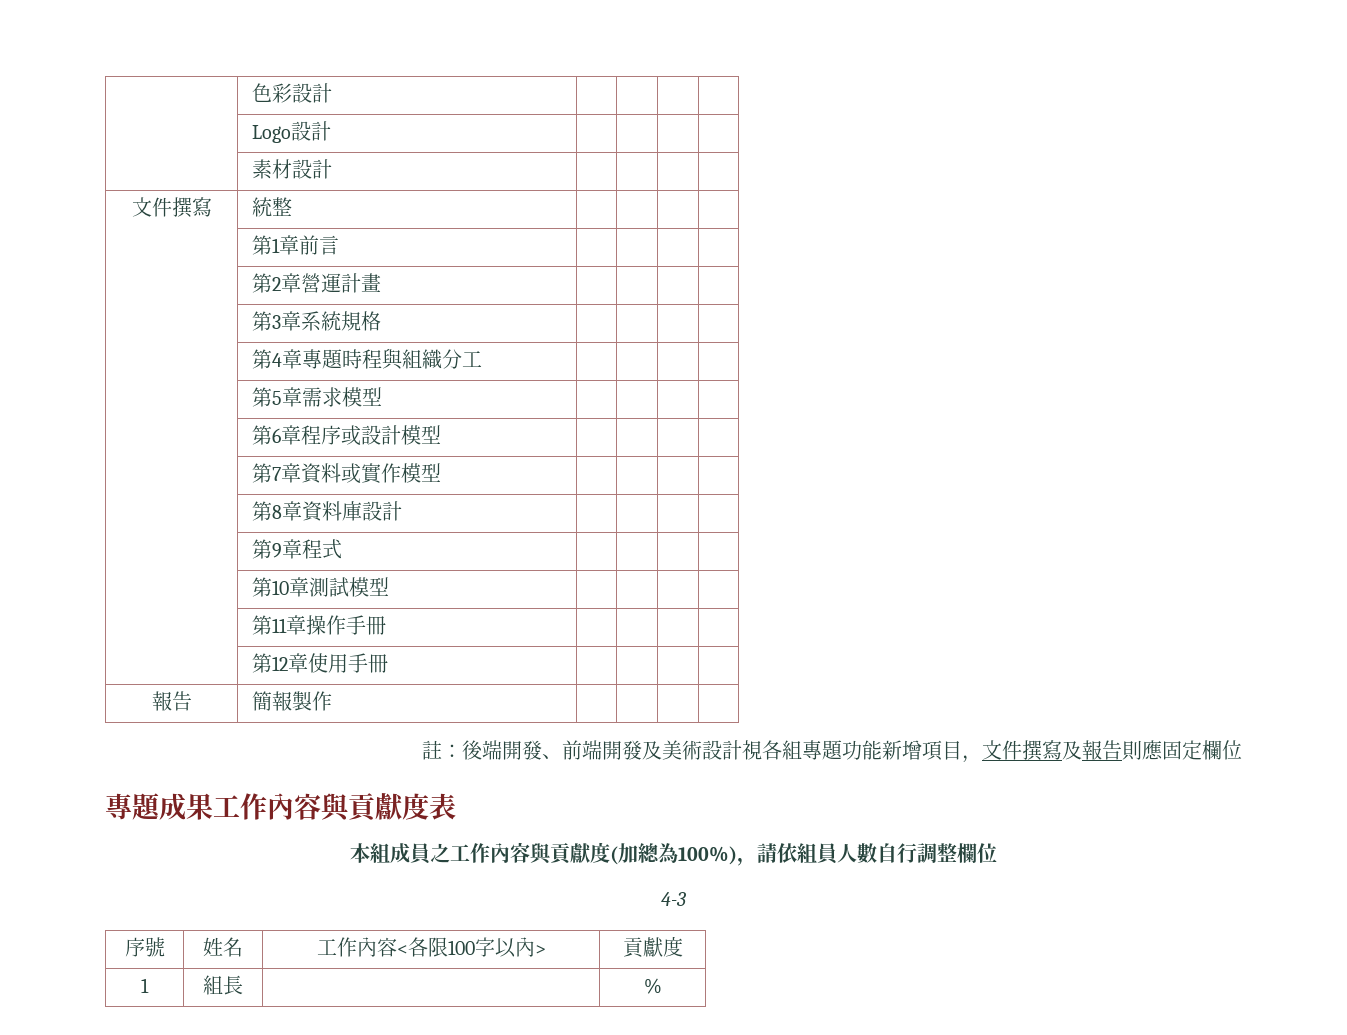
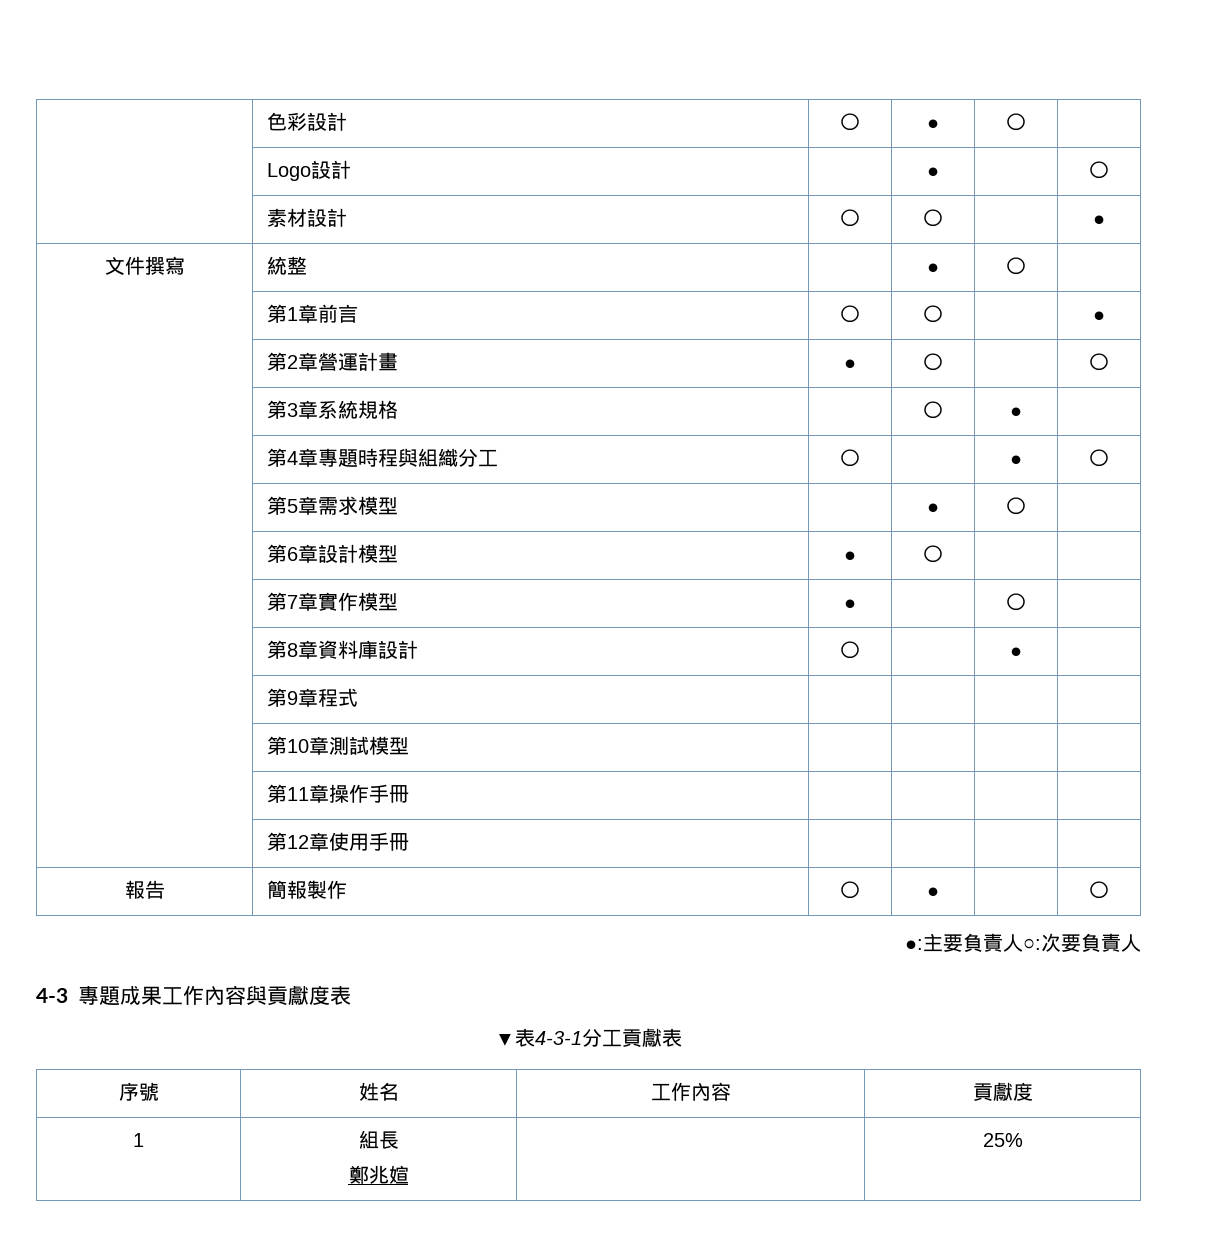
(333, 93) | | -> [840,113,860,131] [927,119,939,129] [1006,113,1026,131] 〇 | ● | 〇
(332, 131) | | -> [927,167,939,177] [1089,161,1109,179] ● | | 〇
(333, 169) | | | -> [840,209,860,227] [923,209,943,227] [1093,215,1105,225] 〇 | 〇 | | ●
(293, 206) | -> [927,263,939,273] [1006,257,1026,275] ● | 〇
(340, 245) | | | -> [840,305,860,323] [923,305,943,323] [1093,311,1105,321] 〇 | 〇 | | ●
(382, 282) | | | -> [844,359,856,369] [923,353,943,371] [1089,353,1109,371] ● | 〇 | | 〇
(382, 321) | -> [923,401,943,419] [1010,407,1022,417] 〇 | ●
(483, 359) | | | -> [840,449,860,467] [1010,455,1022,465] [1089,449,1109,467] 〇 | | ● | 〇
(383, 396) | -> [927,503,939,513] [1006,497,1026,515] ● | 〇
[301,425,362,446] 程序或 -> (318, 553) none
(442, 434) | -> [844,551,856,561] [923,545,943,563] ● | 〇
[301,463,362,484] 資料或 -> (318, 601) none
(442, 472) | | -> [844,599,856,609] [1006,593,1026,611] ● | | 〇
(403, 511) | | -> [840,641,860,659] [1010,647,1022,657] 〇 | | ●
[422,740,1242,763] | | | // 註：後端開發、前端開發及美術設計視各組專題功能新增項目，文件撰寫及報告則應固定欄位 // -> [840,881,860,899] [927,887,939,897] [1089,881,1109,899] [905,933,1141,952] [36,988,68,1003] 〇 | ● | | 〇 // ●:主要負責人○:次要負責人 // 4-3
[350,842,997,866] [661,892,687,906] 本組成員之工作內容與貢獻度(加總為100%)，請依組員人數自行調整欄位 // 4-3 -> [495,1028,682,1047] ▼表4-3-1分工貢獻表
[396,937,546,958] <各限100字以內> -> (731, 1091) none
[643,978,662,994] | | % -> [348,1165,409,1184] [982,1133,1023,1147] // 鄭兆媗 | | 25%

